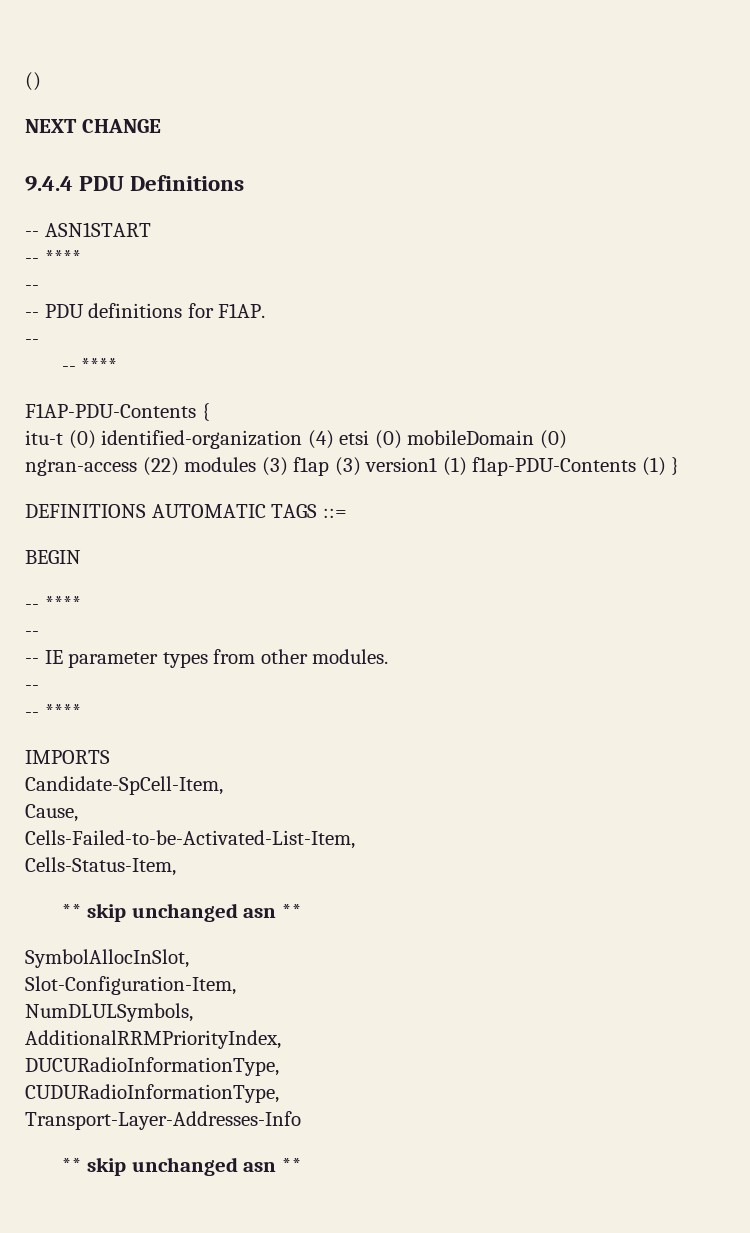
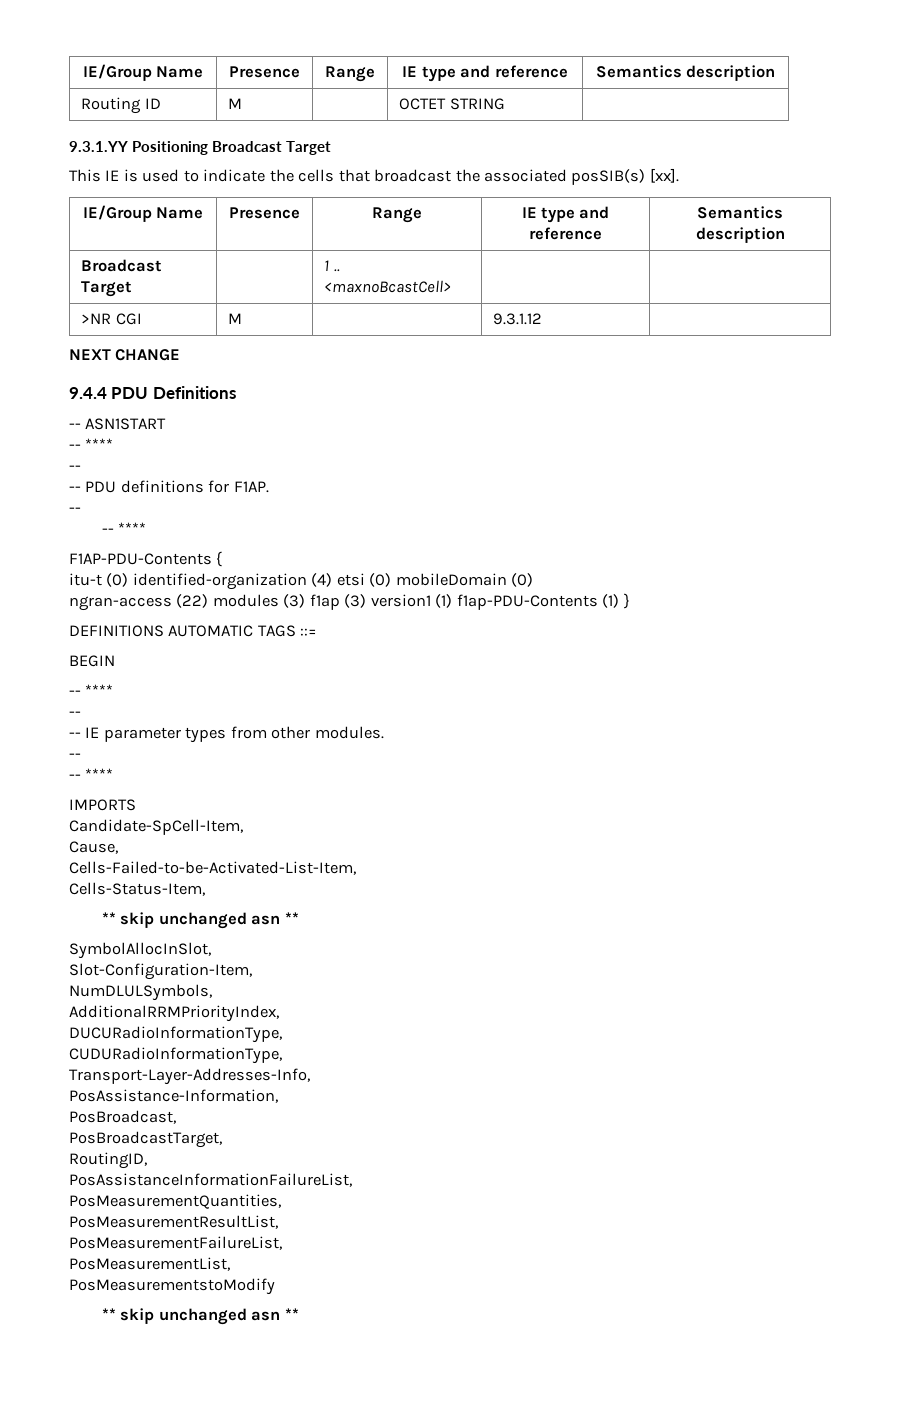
[25,72,41,91] () -> [82,64,204,81] [228,66,300,78] [325,66,375,82] [402,65,568,82] [595,65,776,81] [81,97,161,114] [228,98,243,109] [399,98,505,110] [69,141,331,155] [69,168,679,185] [82,205,204,222] [228,207,300,219] [372,207,422,223] [521,206,610,223] [529,227,602,240] [697,206,783,219] [695,227,785,243] [81,259,163,272] [81,281,133,297] [324,260,340,272] [324,280,452,293] [81,313,142,325] [228,313,243,324] [493,313,543,325] IE/Group Name | Presence | Range | IE type and reference | Semantics description // Routing ID | M | | OCTET STRING | // 9.3.1.YY Positioning Broadcast Target // This IE is used to indicate the cells that broadcast the associated posSIB(s) [xx]. // IE/Group Name | Presence | Range | IE type and reference | Semantics description // Broadcast Target | | 1 .. <maxnoBcastCell> | | // >NR CGI | M | | 9.3.1.12 |
[25,1111,301,1130] Transport-Layer-Addresses-Info -> [69,1068,310,1085] [69,1089,278,1103] [69,1110,176,1124] [69,1131,222,1148] [69,1152,147,1169] [69,1173,352,1187] [69,1194,281,1209] [69,1215,278,1229] [69,1236,282,1250] [69,1257,230,1271] [69,1278,275,1295] Transport-Layer-Addresses-Info, // PosAssistance-Information, // PosBroadcast, // PosBroadcastTarget, // RoutingID, // PosAssistanceInformationFailureList, // PosMeasurementQuantities, // PosMeasurementResultList, // PosMeasurementFailureList, // PosMeasurementList, // PosMeasurementstoModify

